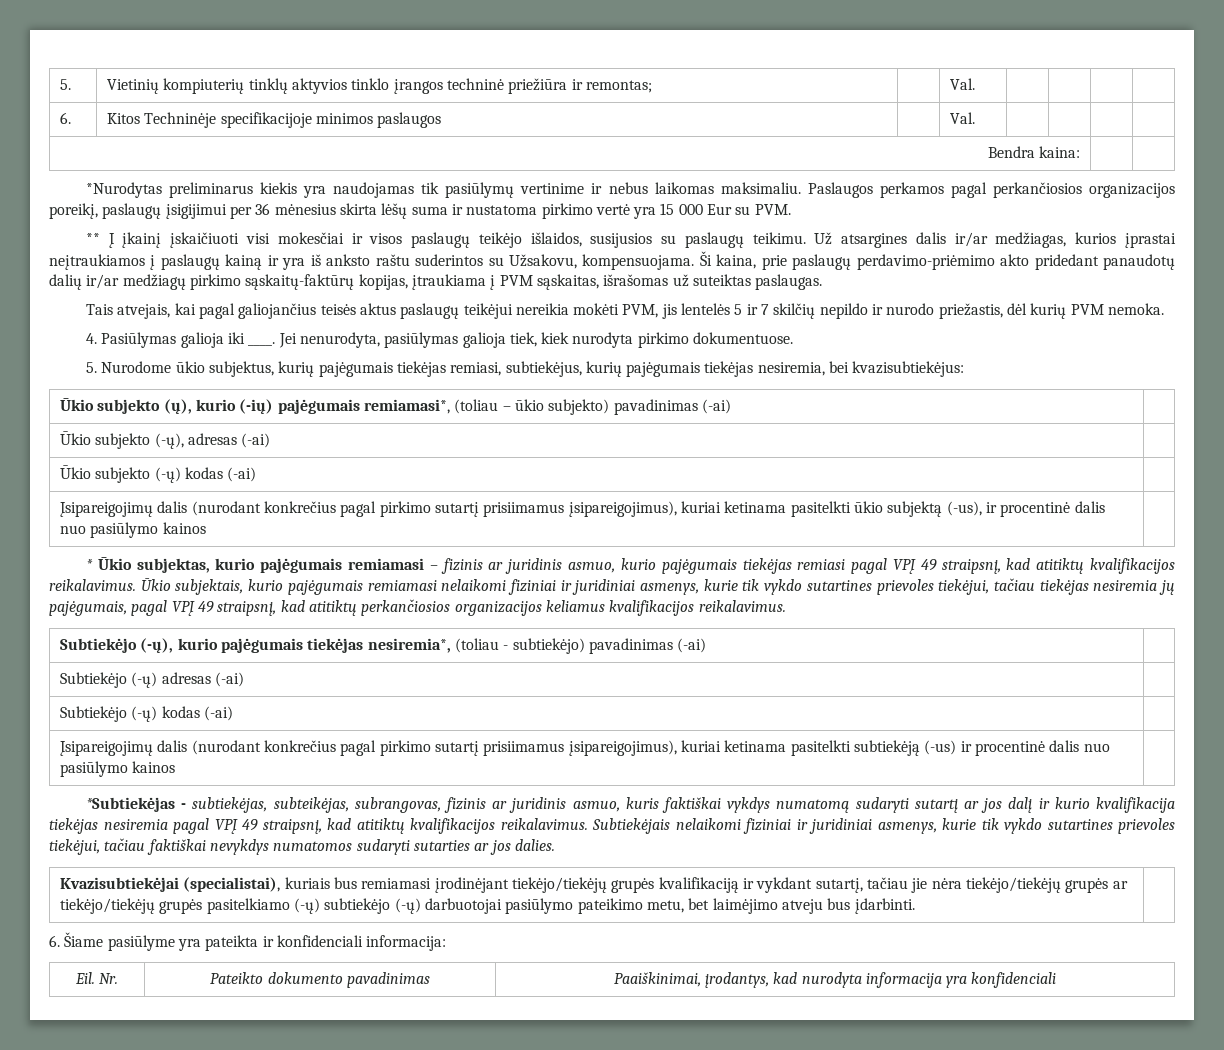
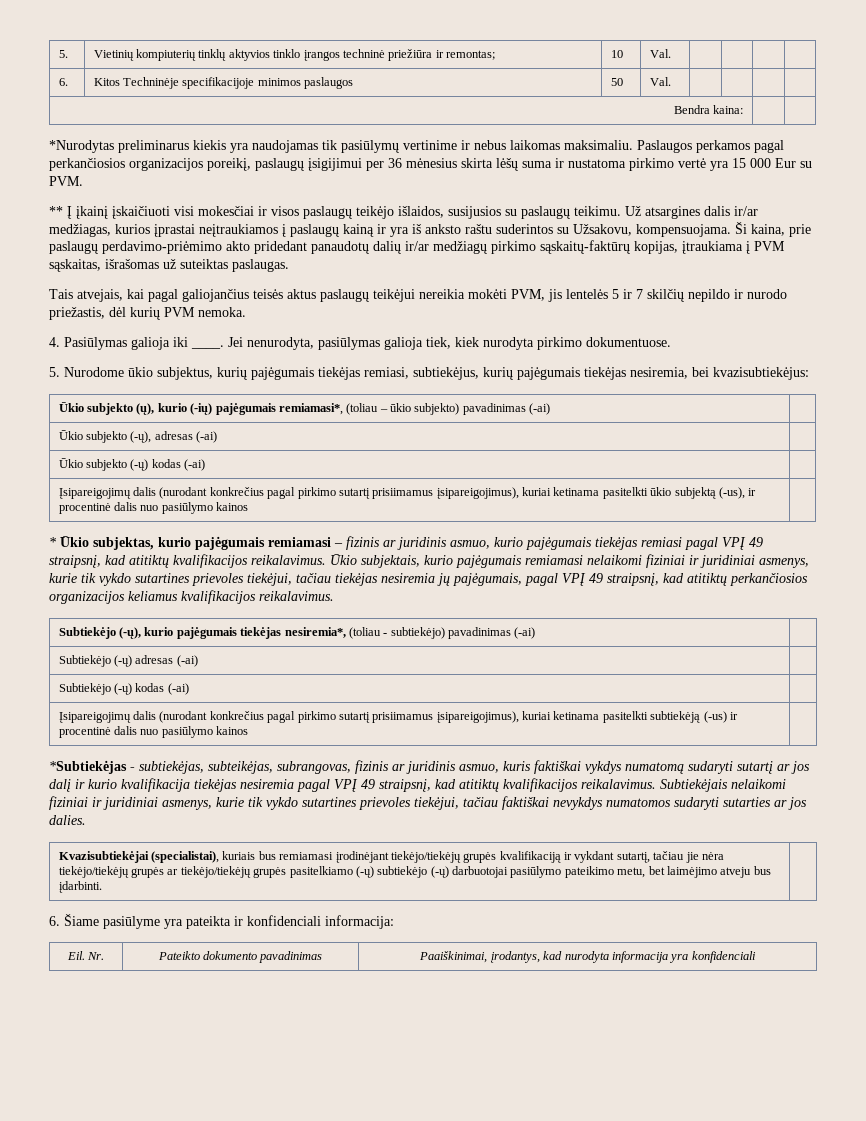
(653, 86) none -> [610,50,623,58] 10
(442, 120) none -> [610,78,623,86] 50

